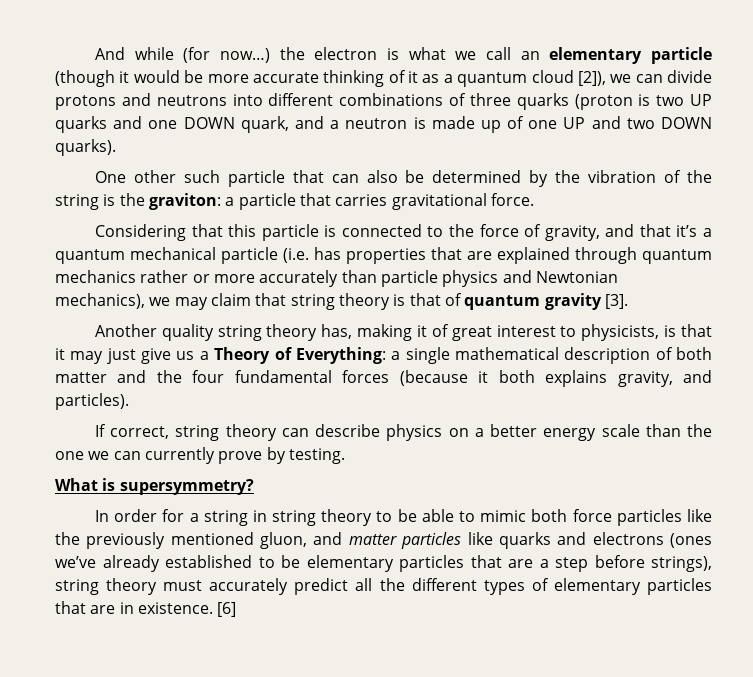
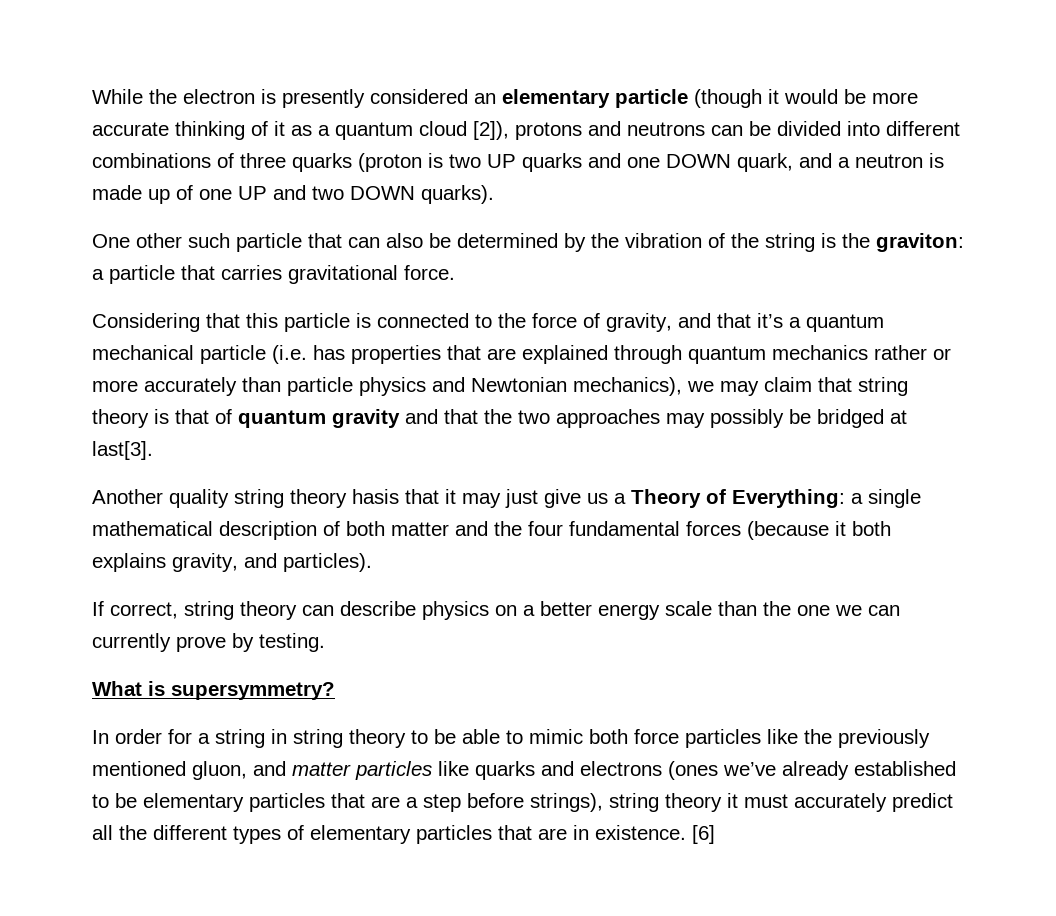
[94,47,511,63] And while (for now…) the electron is what we call -> [92,89,468,108] While the electron is presently considered
[610,70,712,83] [55,93,227,110] we can divide protons and neutrons -> [515,121,841,140] protons and neutrons can be divided
[604,294,628,309] [94,324,677,341] [3]. // Another quality string theory has, making it of great interest to physicists, is -> [405,409,907,428] [92,441,153,460] [92,489,399,508] and that the two approaches may possibly be bridged at last[3]. // Another quality string theory hasis
(158, 586) none -> [727,793,738,808] it

